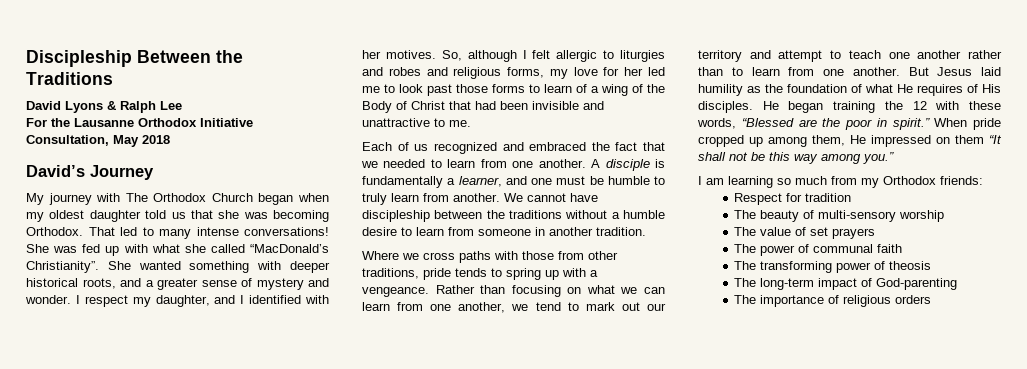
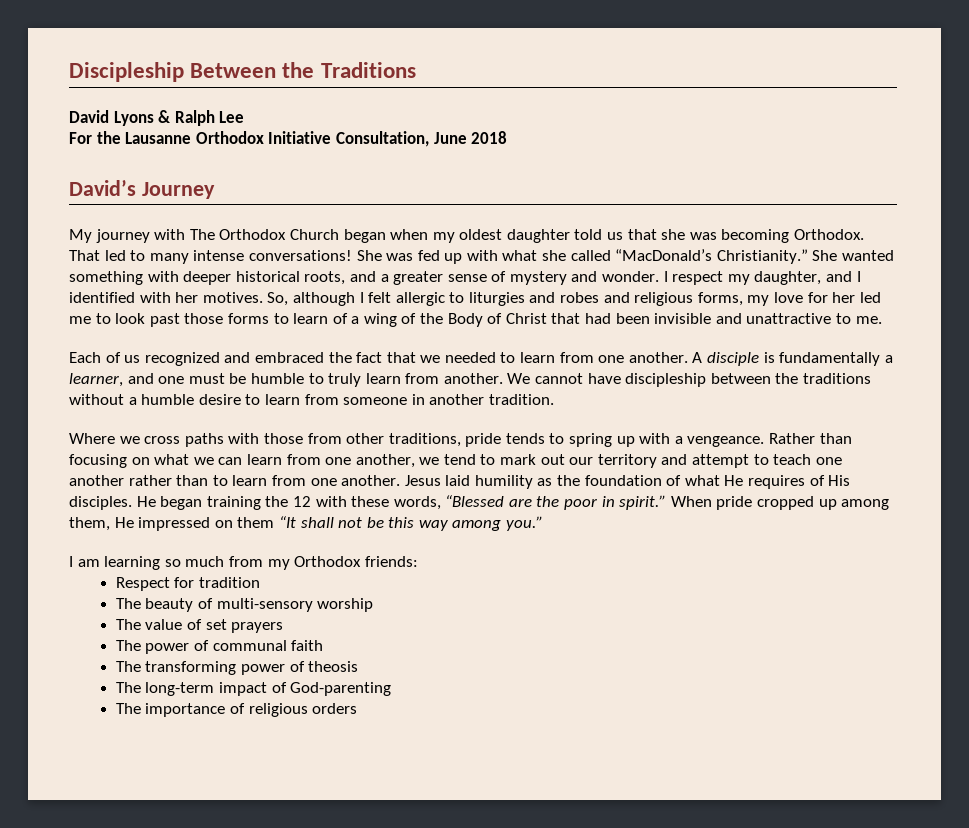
[113,135,139,147] May -> [433,132,467,144] June
[26,261,99,273] Christianity”. -> [716,249,808,264] Christianity.”
[908,67,929,76] But -> (401, 480) none

